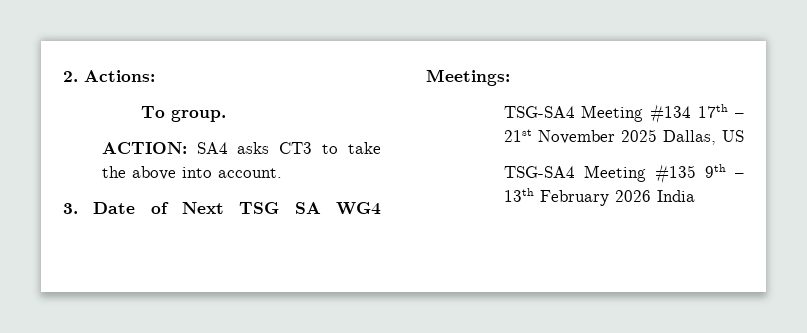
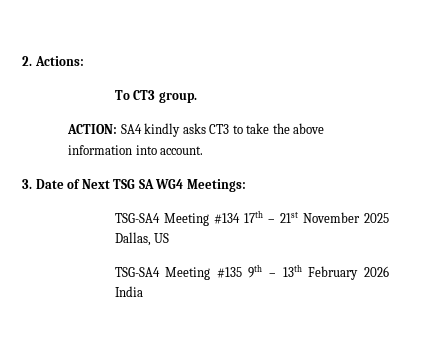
(165, 112) none -> [133,90,156,100] CT3
(228, 148) none -> [144,123,181,137] kindly
(176, 173) none -> [68,145,133,155] information

